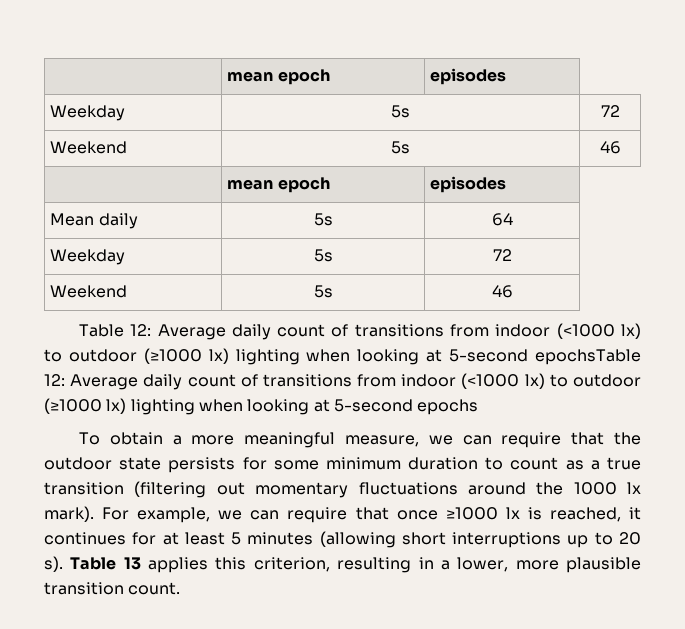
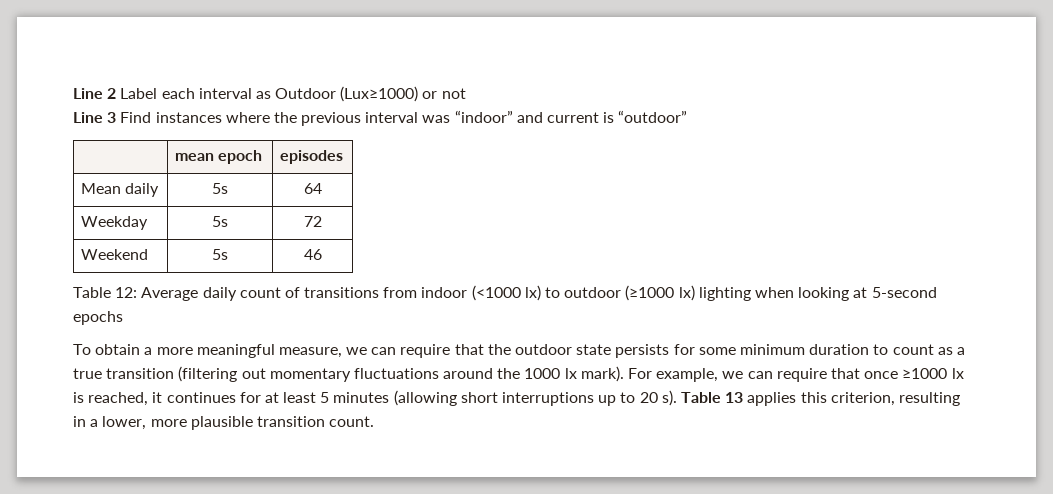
[227,69,330,85] [430,68,507,85] [50,105,126,121] [390,105,410,118] [600,105,620,117] [50,141,128,154] [390,141,410,154] [599,141,621,154] | mean epoch | episodes // Weekday | 5s | 72 // Weekend | 5s | 46 -> [73,86,466,102] [73,110,688,126] Line 2 Label each interval as Outdoor (Lux≥1000) or not // Line 3 Find instances where the previous interval was “indoor” and current is “outdoor”
[535,349,642,365] [44,373,641,390] [44,398,413,415] epochsTable 12: Average daily count of transitions from indoor (<1000 lx) to outdoor (≥1000 lx) lighting when looking at 5-second -> (937, 292) none

